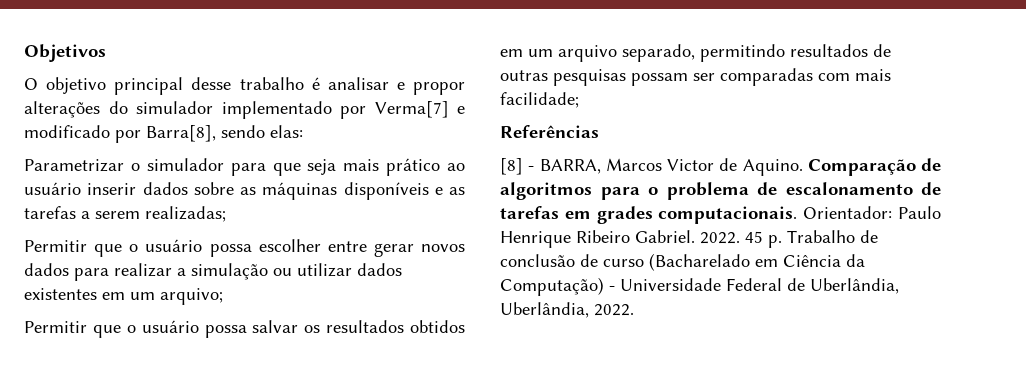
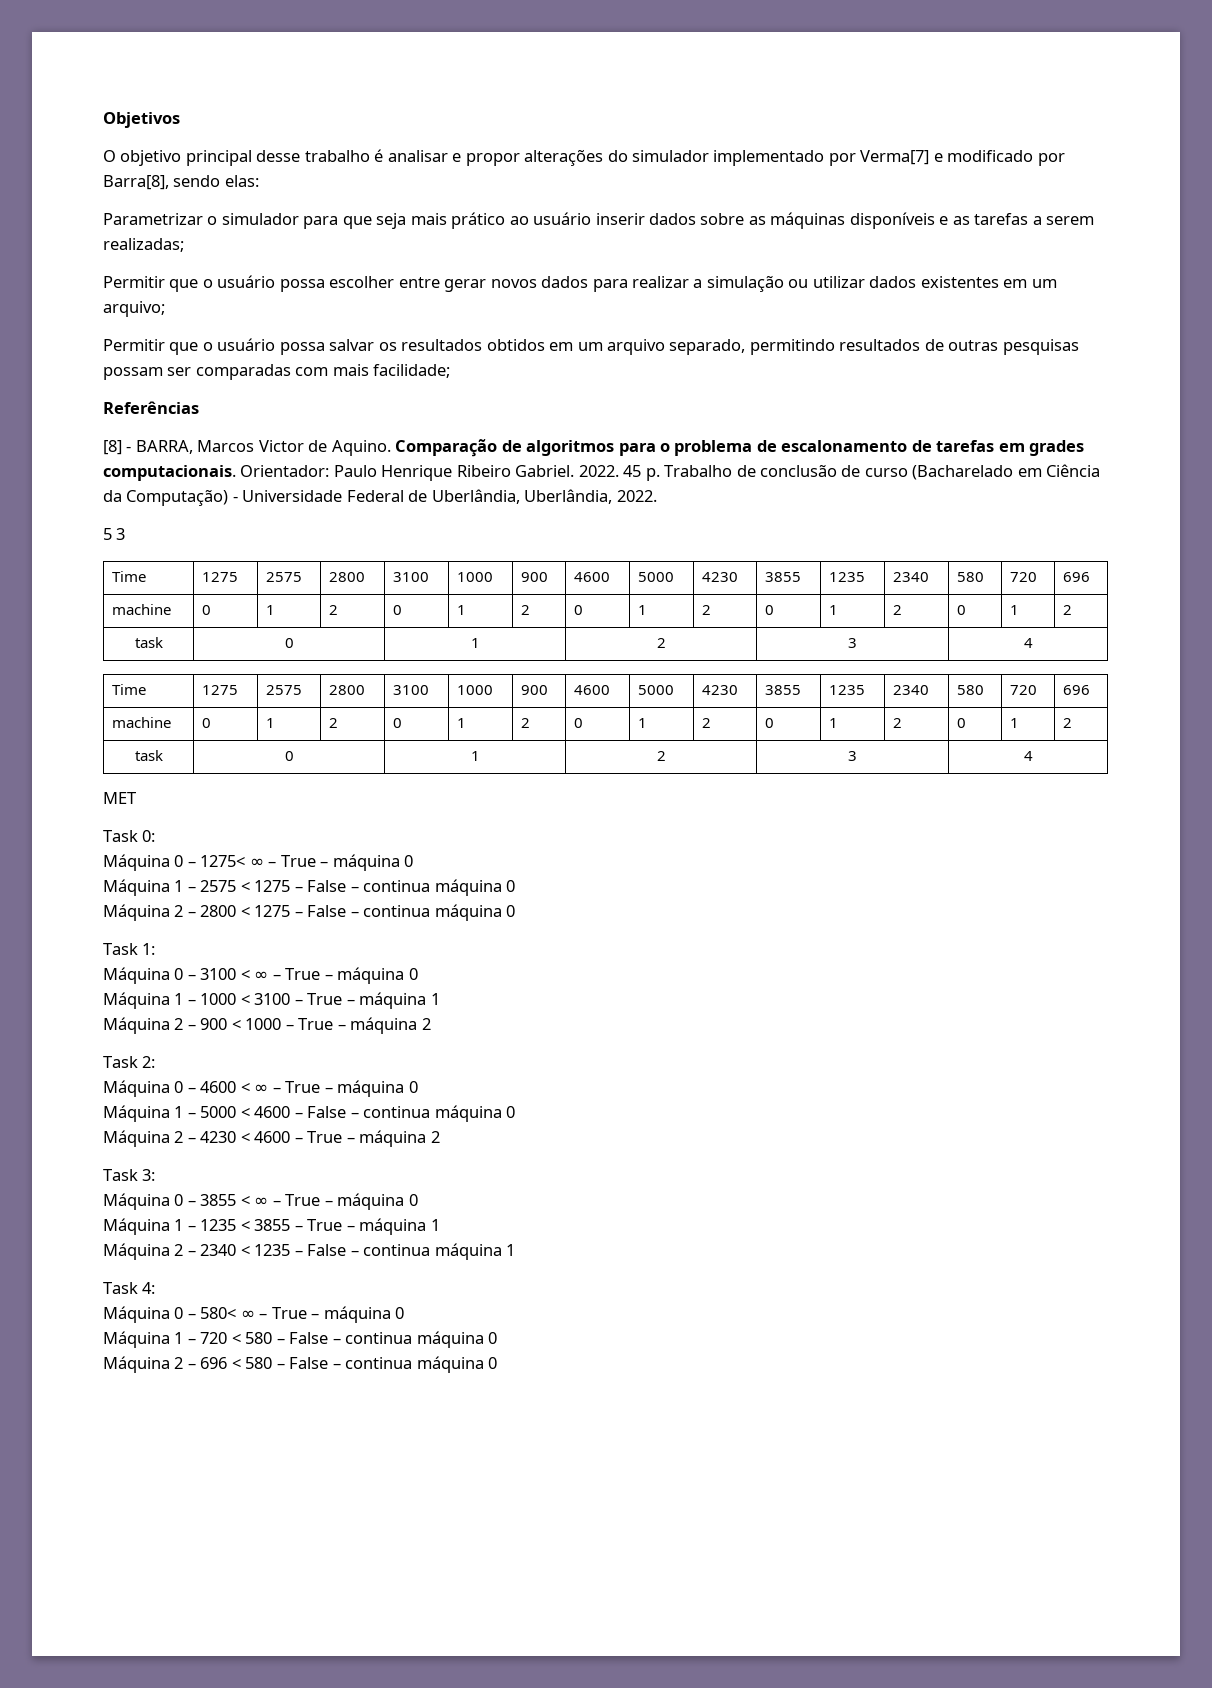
(634, 310) none -> [103,528,126,540] [111,571,146,582] [201,572,238,582] [265,572,302,582] [328,572,365,582] [392,572,429,582] [456,572,493,582] [520,572,548,582] [573,572,610,582] [637,572,674,582] [701,572,738,582] [764,572,801,582] [828,572,865,582] [892,572,929,582] [956,572,984,582] [1009,572,1037,582] [1062,572,1090,582] [111,604,171,615] [201,605,211,615] [265,605,275,615] [328,605,338,615] [392,605,402,615] [456,605,466,615] [520,605,530,615] [573,605,583,615] [637,605,647,615] [701,605,711,615] [764,605,774,615] [828,605,838,615] [892,605,902,615] [956,605,966,615] [1009,605,1019,615] [1062,605,1072,615] [134,637,163,648] [284,638,294,648] [470,638,480,648] [656,638,666,648] [848,638,857,648] [1023,638,1033,648] [111,684,146,695] [201,685,238,695] [265,685,302,695] [328,685,365,695] [392,685,429,695] [456,685,493,695] [520,685,548,695] [573,685,610,695] [637,685,674,695] [701,685,738,695] [764,685,801,695] [828,685,865,695] [892,685,929,695] [956,685,984,695] [1009,685,1037,695] [1062,685,1090,695] [111,717,171,728] [201,718,211,728] [265,718,275,728] [328,718,338,728] [392,718,402,728] [456,718,466,728] [520,718,530,728] [573,718,583,728] [637,718,647,728] [701,718,711,728] [764,718,774,728] [828,718,838,728] [892,718,902,728] [956,718,966,728] [1009,718,1019,728] [1062,718,1072,728] [134,750,163,761] [284,751,294,761] [470,751,480,761] [656,751,666,761] [848,751,857,761] [1023,751,1033,761] [103,792,136,804] [103,830,156,842] [103,854,414,871] [103,879,516,896] [103,904,516,921] [103,943,156,955] [103,967,418,984] [103,992,440,1009] [103,1017,431,1034] [103,1056,156,1068] [103,1080,418,1097] [103,1105,516,1122] [103,1130,440,1147] [103,1169,156,1181] [103,1193,418,1210] [103,1218,440,1235] [103,1243,516,1260] [103,1282,156,1294] [103,1306,405,1323] [103,1331,498,1348] [103,1356,498,1373] // 5 3 // Time | 1275 | 2575 | 2800 | 3100 | 1000 | 900 | 4600 | 5000 | 4230 | 3855 | 1235 | 2340 | 580 | 720 | 696 // machine | 0 | 1 | 2 | 0 | 1 | 2 | 0 | 1 | 2 | 0 | 1 | 2 | 0 | 1 | 2 // task | 0 | 1 | 2 | 3 | 4 // Time | 1275 | 2575 | 2800 | 3100 | 1000 | 900 | 4600 | 5000 | 4230 | 3855 | 1235 | 2340 | 580 | 720 | 696 // machine | 0 | 1 | 2 | 0 | 1 | 2 | 0 | 1 | 2 | 0 | 1 | 2 | 0 | 1 | 2 // task | 0 | 1 | 2 | 3 | 4 // MET // Task 0: // Máquina 0 – 1275< ∞ – True – máquina 0 // Máquina 1 – 2575 < 1275 – False – continua máquina 0 // Máquina 2 – 2800 < 1275 – False – continua máquina 0 // Task 1: // Máquina 0 – 3100 < ∞ – True – máquina 0 // Máquina 1 – 1000 < 3100 – True – máquina 1 // Máquina 2 – 900 < 1000 – True – máquina 2 // Task 2: // Máquina 0 – 4600 < ∞ – True – máquina 0 // Máquina 1 – 5000 < 4600 – False – continua máquina 0 // Máquina 2 – 4230 < 4600 – True – máquina 2 // Task 3: // Máquina 0 – 3855 < ∞ – True – máquina 0 // Máquina 1 – 1235 < 3855 – True – máquina 1 // Máquina 2 – 2340 < 1235 – False – continua máquina 1 // Task 4: // Máquina 0 – 580< ∞ – True – máquina 0 // Máquina 1 – 720 < 580 – False – continua máquina 0 // Máquina 2 – 696 < 580 – False – continua máquina 0

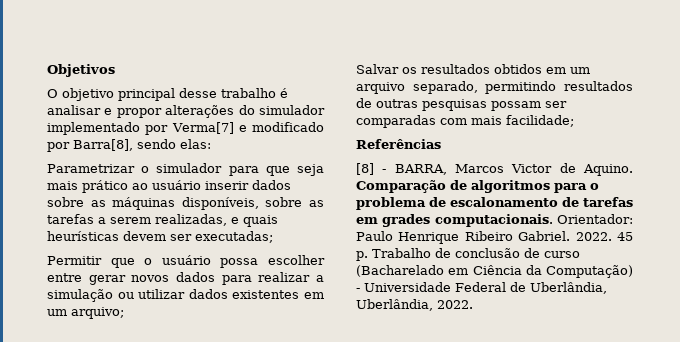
[849,212,949,229] disponíveis e -> [181,197,303,210] disponíveis, sobre
[103,238,184,252] realizadas; -> [155,214,278,227] [47,231,273,243] realizadas, e quais heurísticas devem ser executadas;
[103,338,375,355] Permitir que o usuário possa salvar -> [356,64,399,74] Salvar
[103,528,126,540] [111,571,146,582] [201,572,238,582] [265,572,302,582] [328,572,365,582] [392,572,429,582] [456,572,493,582] [520,572,548,582] [573,572,610,582] [637,572,674,582] [701,572,738,582] [764,572,801,582] [828,572,865,582] [892,572,929,582] [956,572,984,582] [1009,572,1037,582] [1062,572,1090,582] [111,604,171,615] [201,605,211,615] [265,605,275,615] [328,605,338,615] [392,605,402,615] [456,605,466,615] [520,605,530,615] [573,605,583,615] [637,605,647,615] [701,605,711,615] [764,605,774,615] [828,605,838,615] [892,605,902,615] [956,605,966,615] [1009,605,1019,615] [1062,605,1072,615] [134,637,163,648] [284,638,294,648] [470,638,480,648] [656,638,666,648] [848,638,857,648] [1023,638,1033,648] [111,684,146,695] [201,685,238,695] [265,685,302,695] [328,685,365,695] [392,685,429,695] [456,685,493,695] [520,685,548,695] [573,685,610,695] [637,685,674,695] [701,685,738,695] [764,685,801,695] [828,685,865,695] [892,685,929,695] [956,685,984,695] [1009,685,1037,695] [1062,685,1090,695] [111,717,171,728] [201,718,211,728] [265,718,275,728] [328,718,338,728] [392,718,402,728] [456,718,466,728] [520,718,530,728] [573,718,583,728] [637,718,647,728] [701,718,711,728] [764,718,774,728] [828,718,838,728] [892,718,902,728] [956,718,966,728] [1009,718,1019,728] [1062,718,1072,728] [134,750,163,761] [284,751,294,761] [470,751,480,761] [656,751,666,761] [848,751,857,761] [1023,751,1033,761] [103,792,136,804] [103,830,156,842] [103,854,414,871] [103,879,516,896] [103,904,516,921] [103,943,156,955] [103,967,418,984] [103,992,440,1009] [103,1017,431,1034] [103,1056,156,1068] [103,1080,418,1097] [103,1105,516,1122] [103,1130,440,1147] [103,1169,156,1181] [103,1193,418,1210] [103,1218,440,1235] [103,1243,516,1260] [103,1282,156,1294] [103,1306,405,1323] [103,1331,498,1348] [103,1356,498,1373] // 5 3 // Time | 1275 | 2575 | 2800 | 3100 | 1000 | 900 | 4600 | 5000 | 4230 | 3855 | 1235 | 2340 | 580 | 720 | 696 // machine | 0 | 1 | 2 | 0 | 1 | 2 | 0 | 1 | 2 | 0 | 1 | 2 | 0 | 1 | 2 // task | 0 | 1 | 2 | 3 | 4 // Time | 1275 | 2575 | 2800 | 3100 | 1000 | 900 | 4600 | 5000 | 4230 | 3855 | 1235 | 2340 | 580 | 720 | 696 // machine | 0 | 1 | 2 | 0 | 1 | 2 | 0 | 1 | 2 | 0 | 1 | 2 | 0 | 1 | 2 // task | 0 | 1 | 2 | 3 | 4 // MET // Task 0: // Máquina 0 – 1275< ∞ – True – máquina 0 // Máquina 1 – 2575 < 1275 – False – continua máquina 0 // Máquina 2 – 2800 < 1275 – False – continua máquina 0 // Task 1: // Máquina 0 – 3100 < ∞ – True – máquina 0 // Máquina 1 – 1000 < 3100 – True – máquina 1 // Máquina 2 – 900 < 1000 – True – máquina 2 // Task 2: // Máquina 0 – 4600 < ∞ – True – máquina 0 // Máquina 1 – 5000 < 4600 – False – continua máquina 0 // Máquina 2 – 4230 < 4600 – True – máquina 2 // Task 3: // Máquina 0 – 3855 < ∞ – True – máquina 0 // Máquina 1 – 1235 < 3855 – True – máquina 1 // Máquina 2 – 2340 < 1235 – False – continua máquina 1 // Task 4: // Máquina 0 – 580< ∞ – True – máquina 0 // Máquina 1 – 720 < 580 – False – continua máquina 0 // Máquina 2 – 696 < 580 – False – continua máquina 0 -> (473, 304) none

